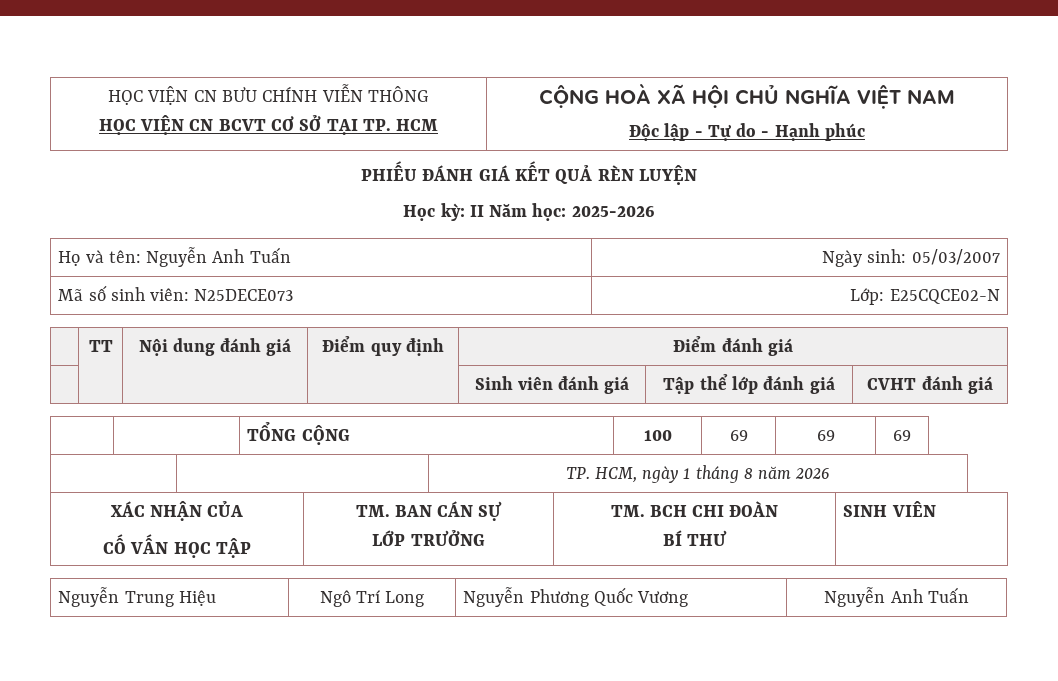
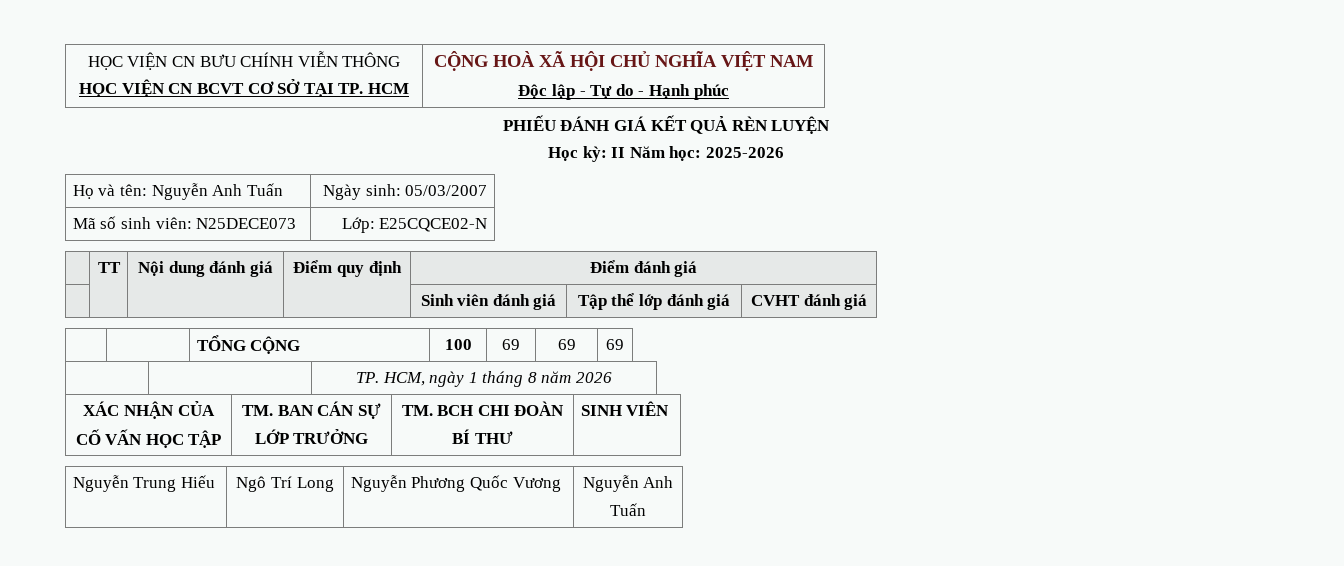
[178,590,216,606] Hiệu -> [181,475,216,488] Hiếu
(923, 596) none -> (674, 482) //

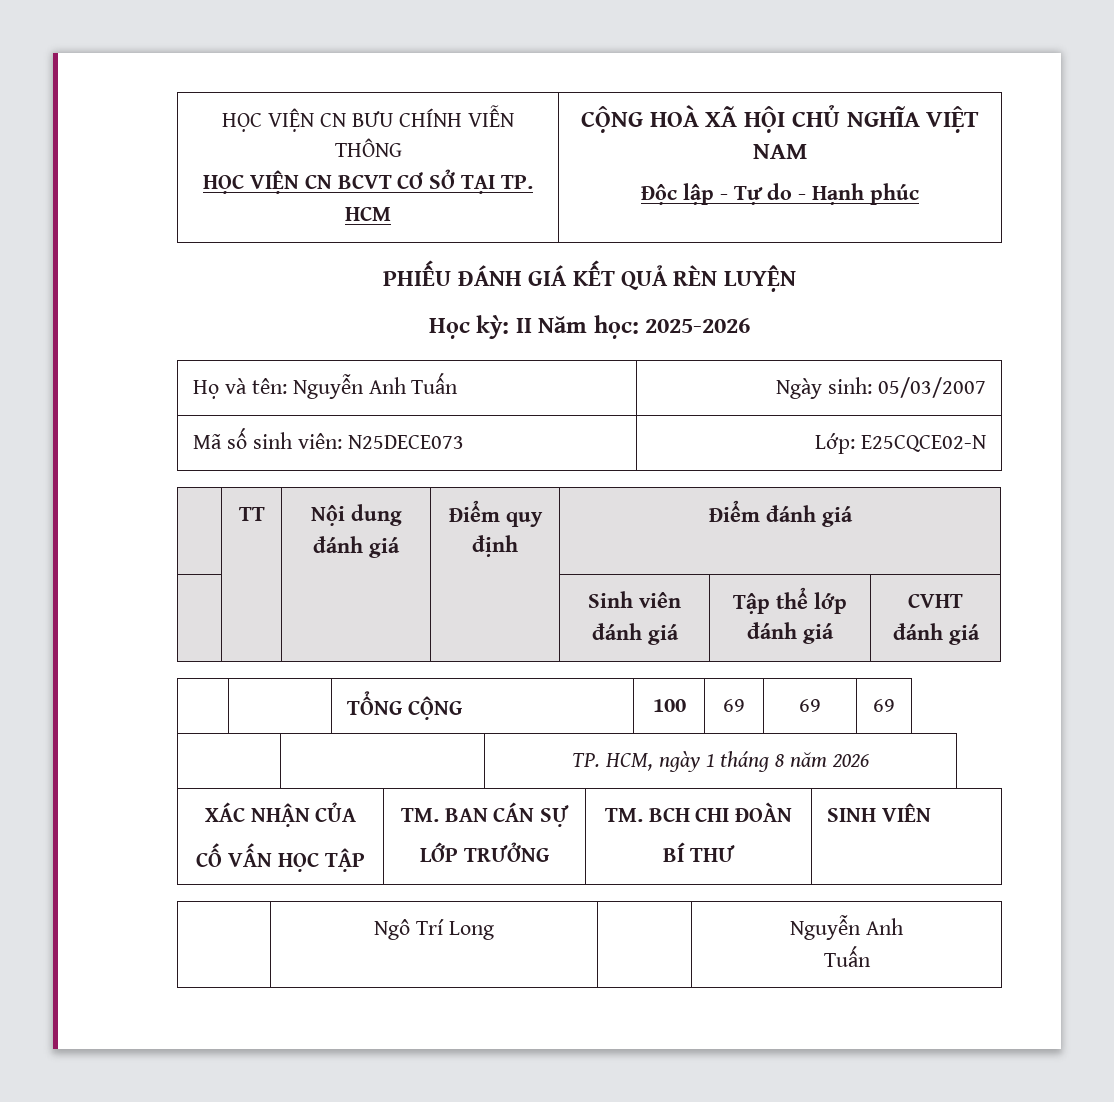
[72,475,216,492] Nguyễn Trung Hiếu -> (932, 812) none
[350,475,561,492] Nguyễn Phương Quốc Vương -> (494, 930) none

